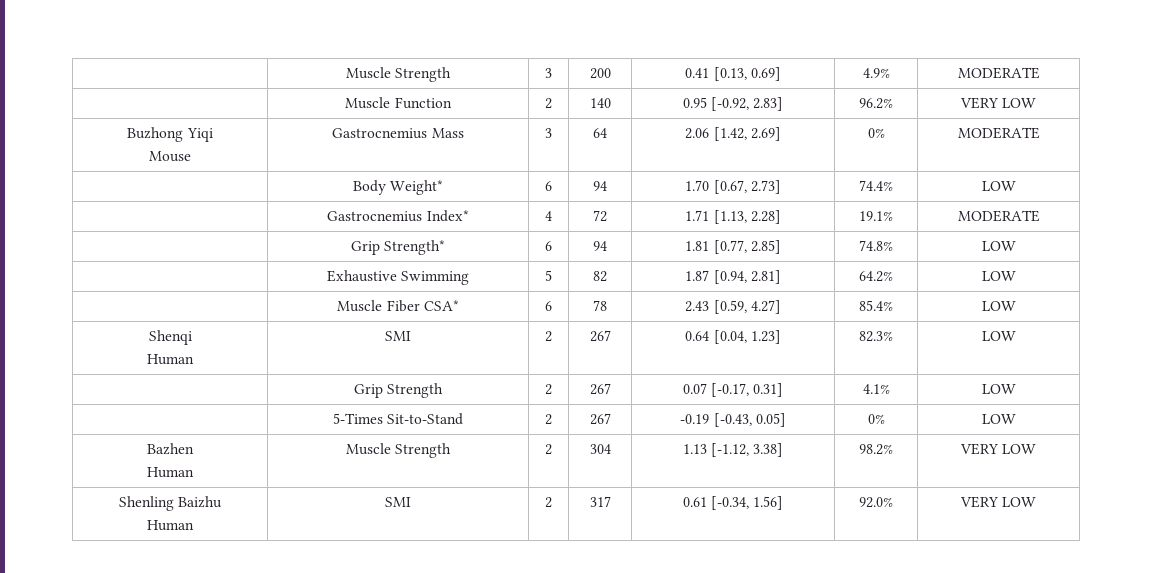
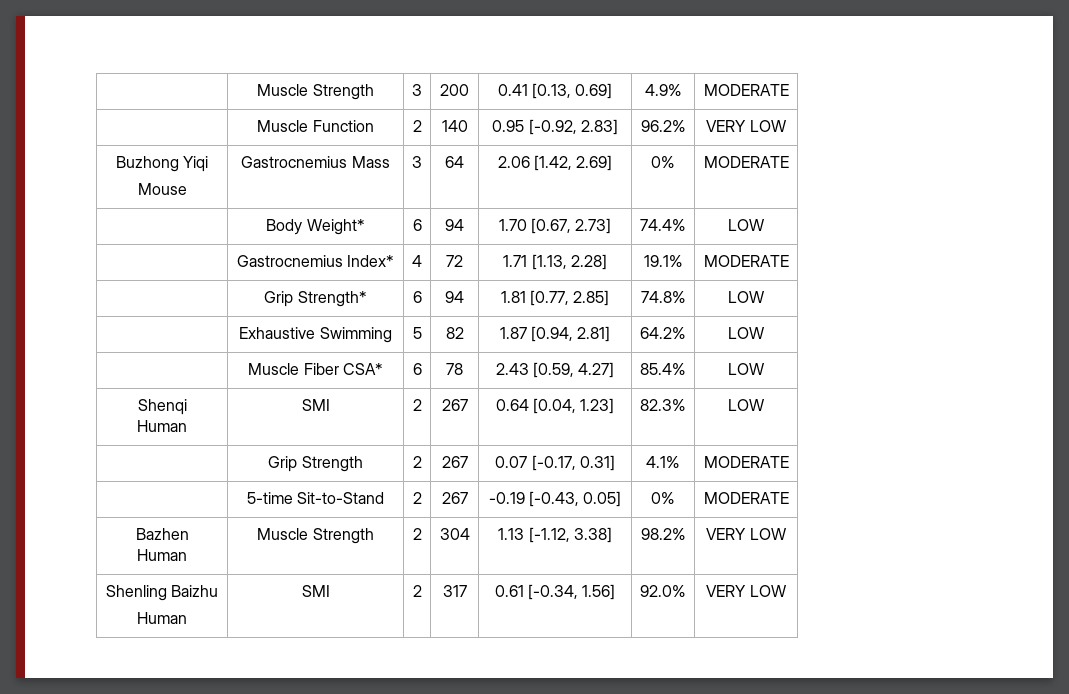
[981,384,1016,394] [332,413,383,424] LOW // | 5-Times -> [703,456,789,468] [246,492,293,504] MODERATE // | 5-time
[981,414,1016,424] LOW -> [703,492,789,504] MODERATE

